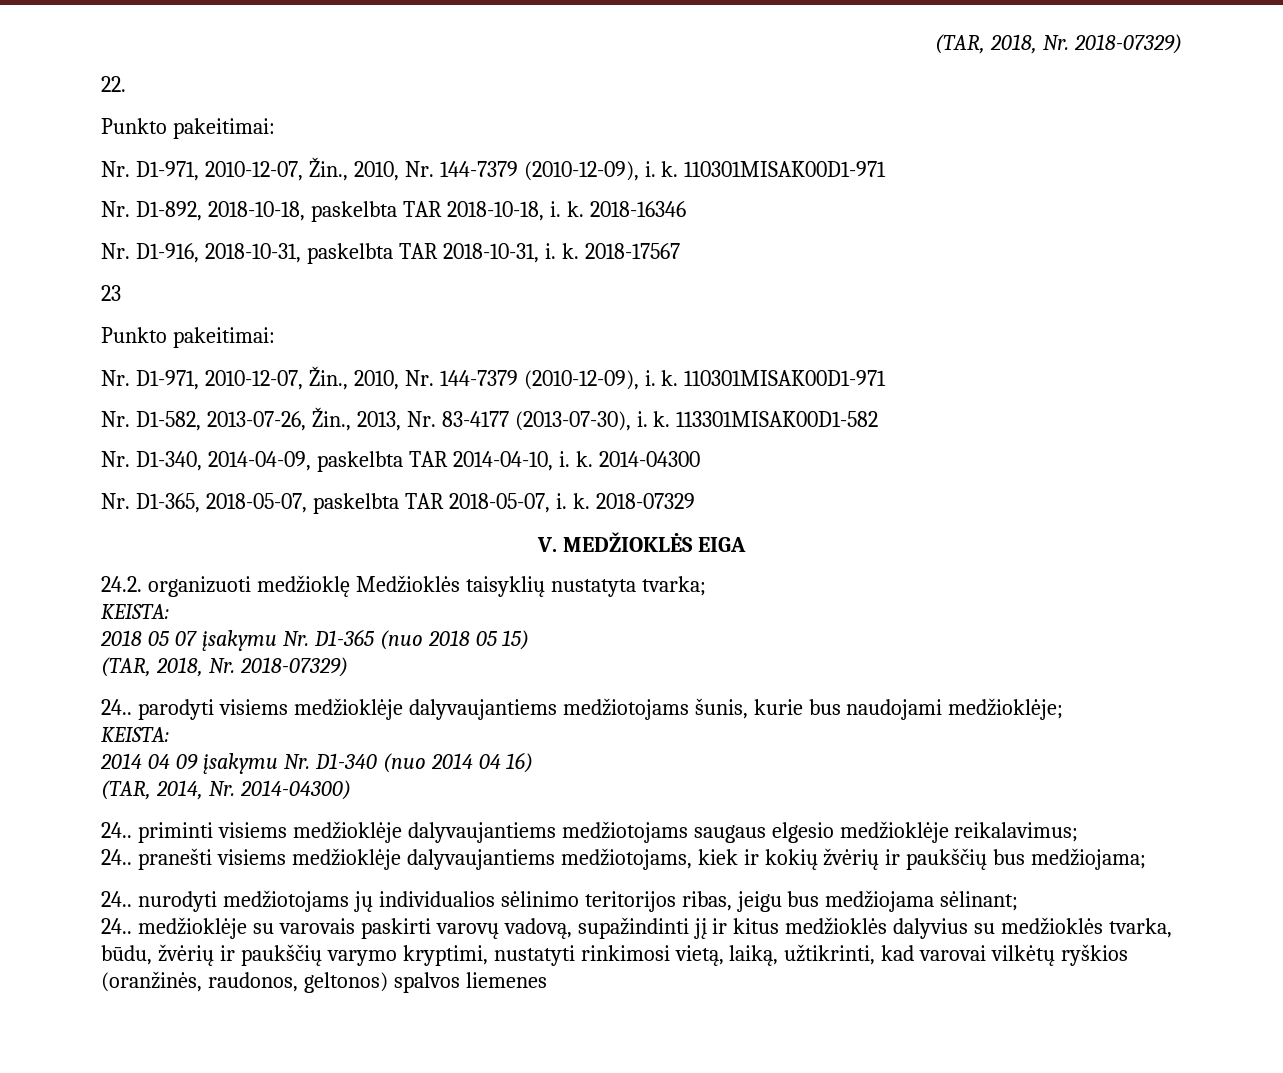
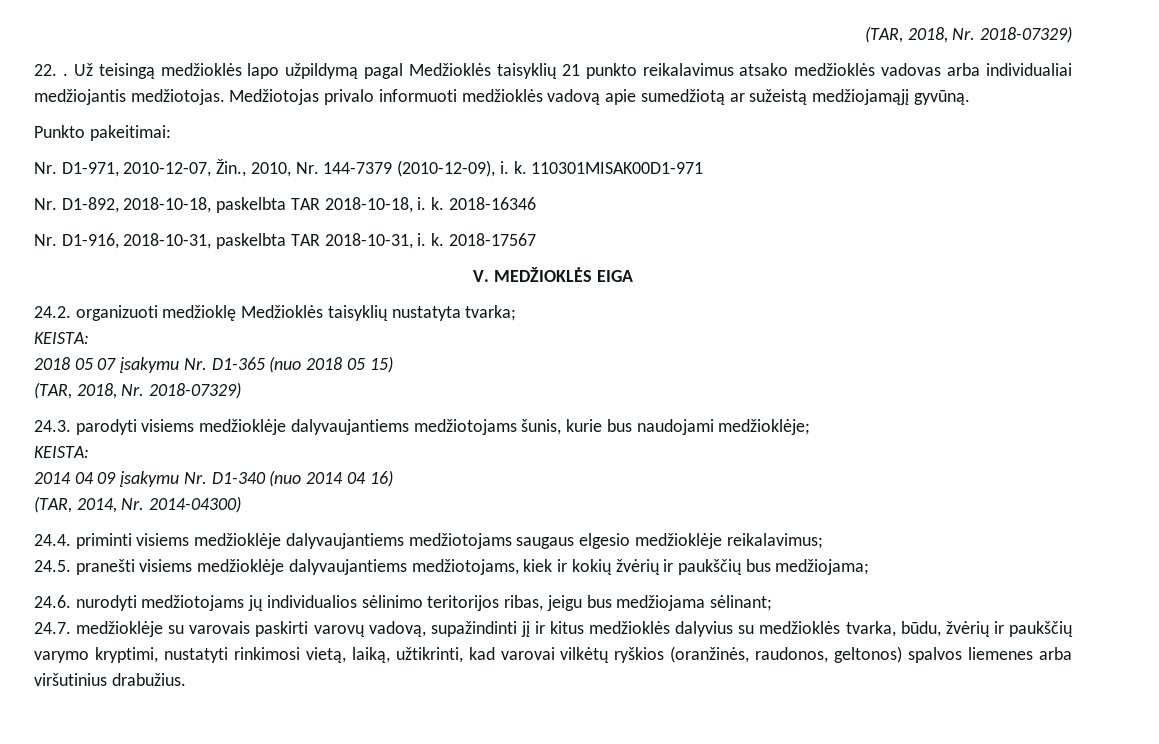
(126, 84) none -> [62,63,1072,79] [34,89,970,105] . Už teisingą medžioklės lapo užpildymą pagal Medžioklės taisyklių 21 punkto reikalavimus atsako medžioklės vadovas arba individualiai medžiojantis medžiotojas. Medžiotojas privalo informuoti medžioklės vadovą apie sumedžiotą ar sužeistą medžiojamąjį gyvūną.
[101,285,121,301] [101,327,275,348] [101,366,887,390] [101,407,879,431] [101,451,700,472] [101,493,695,514] // 23 // Punkto pakeitimai: // Nr. D1-971, 2010-12-07, Žin., 2010, Nr. 144-7379 (2010-12-09), i. k. 110301MISAK00D1-971 // Nr. D1-582, 2013-07-26, Žin., 2013, Nr. 83-4177 (2013-07-30), i. k. 113301MISAK00D1-582 // Nr. D1-340, 2014-04-09, paskelbta TAR 2014-04-10, i. k. 2014-04300 // Nr. D1-365, 2018-05-07, paskelbta TAR 2018-05-07, i. k. 2018-07329 -> (536, 239) none
[101,699,132,715] 24.. -> [34,420,71,432] 24.3.
[101,822,132,838] 24.. -> [34,534,71,546] 24.4.
[101,849,132,865] 24.. -> [34,560,71,572] 24.5.
[101,891,132,907] 24.. -> [34,595,71,608] 24.6.
[101,918,132,934] 24.. -> [34,622,71,634] 24.7.
(547, 980) none -> [1039,647,1072,660] [34,673,186,686] arba viršutinius drabužius.

